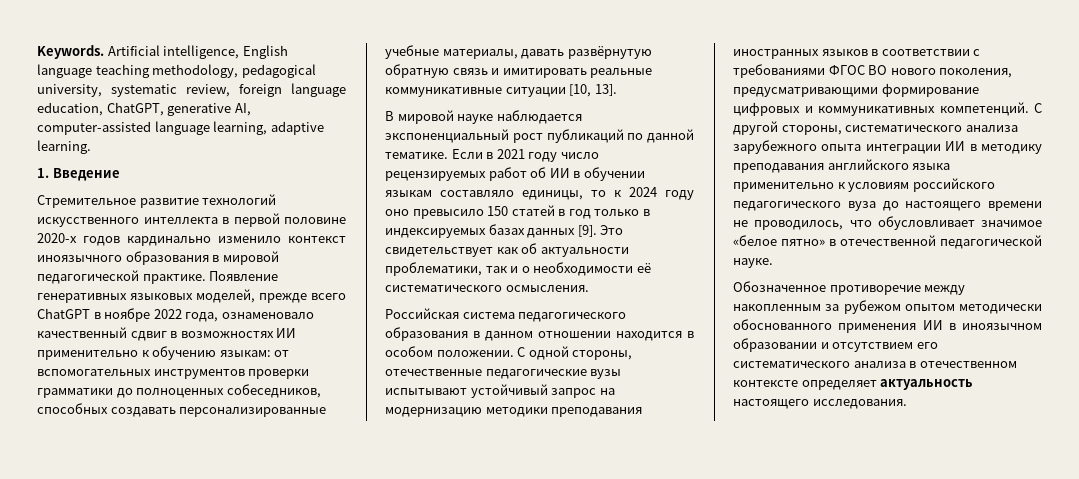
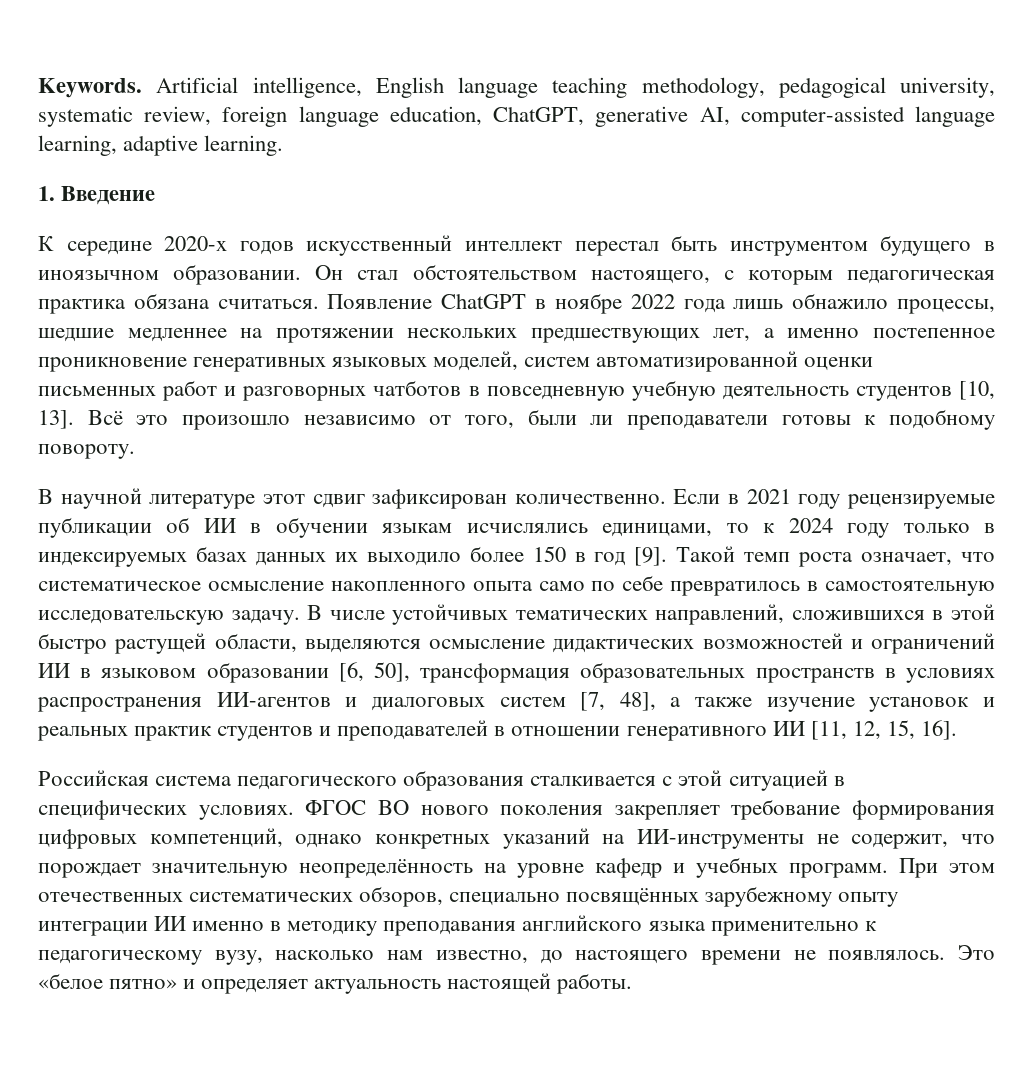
[37,194,277,208] [37,213,346,227] [37,233,346,246] [37,251,279,265] [37,270,279,284] [37,289,346,303] [37,308,314,322] [37,327,297,341] [37,346,290,360] [37,369,310,379] [37,384,321,398] [37,403,327,417] [385,45,652,59] [385,64,653,78] [385,84,617,97] [385,110,582,124] [385,129,694,143] [385,152,448,159] Стремительное развитие технологий искусственного интеллекта в первой половине 2020-х годов кардинально изменило контекст иноязычного образования в мировой педагогической практике. Появление генеративных языковых моделей, прежде всего ChatGPT в ноябре 2022 года, ознаменовало качественный сдвиг в возможностях ИИ применительно к обучению языкам: от вспомогательных инструментов проверки грамматики до полноценных собеседников, способных создавать персонализированные учебные материалы, давать развёрнутую обратную связь и имитировать реальные коммуникативные ситуации [10, 13]. // В мировой науке наблюдается экспоненциальный рост публикаций по данной тематике. -> [38,235,996,256] [38,264,995,285] [38,293,996,314] [38,328,995,343] [38,351,874,372] [38,380,996,401] [38,409,995,430] [38,444,135,459] [38,488,666,509] К середине 2020-х годов искусственный интеллект перестал быть инструментом будущего в иноязычном образовании. Он стал обстоятельством настоящего, с которым педагогическая практика обязана считаться. Появление ChatGPT в ноябре 2022 года лишь обнажило процессы, шедшие медленнее на протяжении нескольких предшествующих лет, а именно постепенное проникновение генеративных языковых моделей, систем автоматизированной оценки письменных работ и разговорных чатботов в повседневную учебную деятельность студентов [10, 13]. Всё это произошло независимо от того, были ли преподаватели готовы к подобному повороту. // В научной литературе этот сдвиг зафиксирован количественно.
[560,152,599,159] [385,167,527,181] число рецензируемых работ -> [846,494,995,509] [38,517,152,538] рецензируемые публикации
[440,190,583,200] составляло единицы, -> [466,523,713,537] исчислялись единицами,
[385,205,591,219] оно превысило 150 статей в год -> (890, 530) none
[577,225,624,237] [385,243,629,257] [385,262,651,276] [385,285,589,292] [385,308,627,322] [385,327,694,341] [385,346,633,360] [385,369,622,379] [385,384,615,398] [385,407,643,417] [733,49,981,59] [733,64,1013,78] [733,83,979,97] [733,102,1042,116] [733,121,1018,135] [733,140,862,154] [9]. Это свидетельствует как об актуальности проблематики, так и о необходимости её систематического осмысления. // Российская система педагогического образования в данном отношении находится в особом положении. С одной стороны, отечественные педагогические вузы испытывают устойчивый запрос на модернизацию методики преподавания иностранных языков в соответствии с требованиями ФГОС ВО нового поколения, предусматривающими формирование цифровых и коммуникативных компетенций. С другой стороны, систематического анализа зарубежного опыта -> [334,546,996,567] [38,575,996,596] [38,604,995,625] [38,633,995,654] [38,662,996,683] [37,692,995,712] [37,720,957,741] [38,770,845,791] [38,799,995,820] [38,828,995,849] [38,857,995,878] [38,886,899,907] их выходило более 150 в год [9]. Такой темп роста означает, что систематическое осмысление накопленного опыта само по себе превратилось в самостоятельную исследовательскую задачу. В числе устойчивых тематических направлений, сложившихся в этой быстро растущей области, выделяются осмысление дидактических возможностей и ограничений ИИ в языковом образовании [6, 50], трансформация образовательных пространств в условиях распространения ИИ-агентов и диалоговых систем [7, 48], а также изучение установок и реальных практик студентов и преподавателей в отношении генеративного ИИ [11, 12, 15, 16]. // Российская система педагогического образования сталкивается с этой ситуацией в специфических условиях. ФГОС ВО нового поколения закрепляет требование формирования цифровых компетенций, однако конкретных указаний на ИИ-инструменты не содержит, что порождает значительную неопределённость на уровне кафедр и учебных программ. При этом отечественных систематических обзоров, специально посвящённых зарубежному опыту
(966, 146) none -> [192,921,265,931] именно
[848,178,995,192] [733,201,1042,211] [733,216,1042,230] [733,235,1042,249] [733,258,773,268] [733,281,966,295] [733,300,1042,314] [733,319,1042,333] [733,338,938,352] [733,361,1017,368] [733,379,974,390] [733,399,907,409] условиям российского педагогического вуза до настоящего времени не проводилось, что обусловливает значимое «белое пятно» в отечественной педагогической науке. // Обозначенное противоречие между накопленным за рубежом опытом методически обоснованного применения ИИ в иноязычном образовании и отсутствием его систематического анализа в отечественном контексте определяет актуальность настоящего исследования. -> [38,945,996,965] [38,973,633,994] педагогическому вузу, насколько нам известно, до настоящего времени не появлялось. Это «белое пятно» и определяет актуальность настоящей работы.

